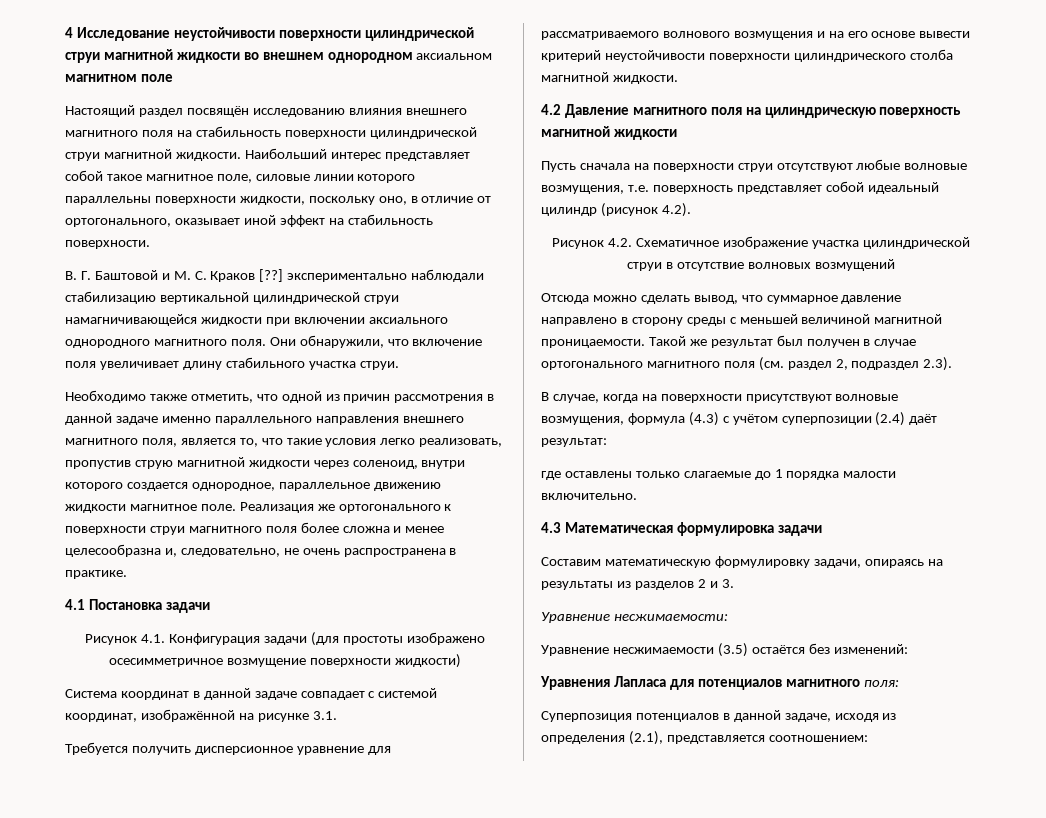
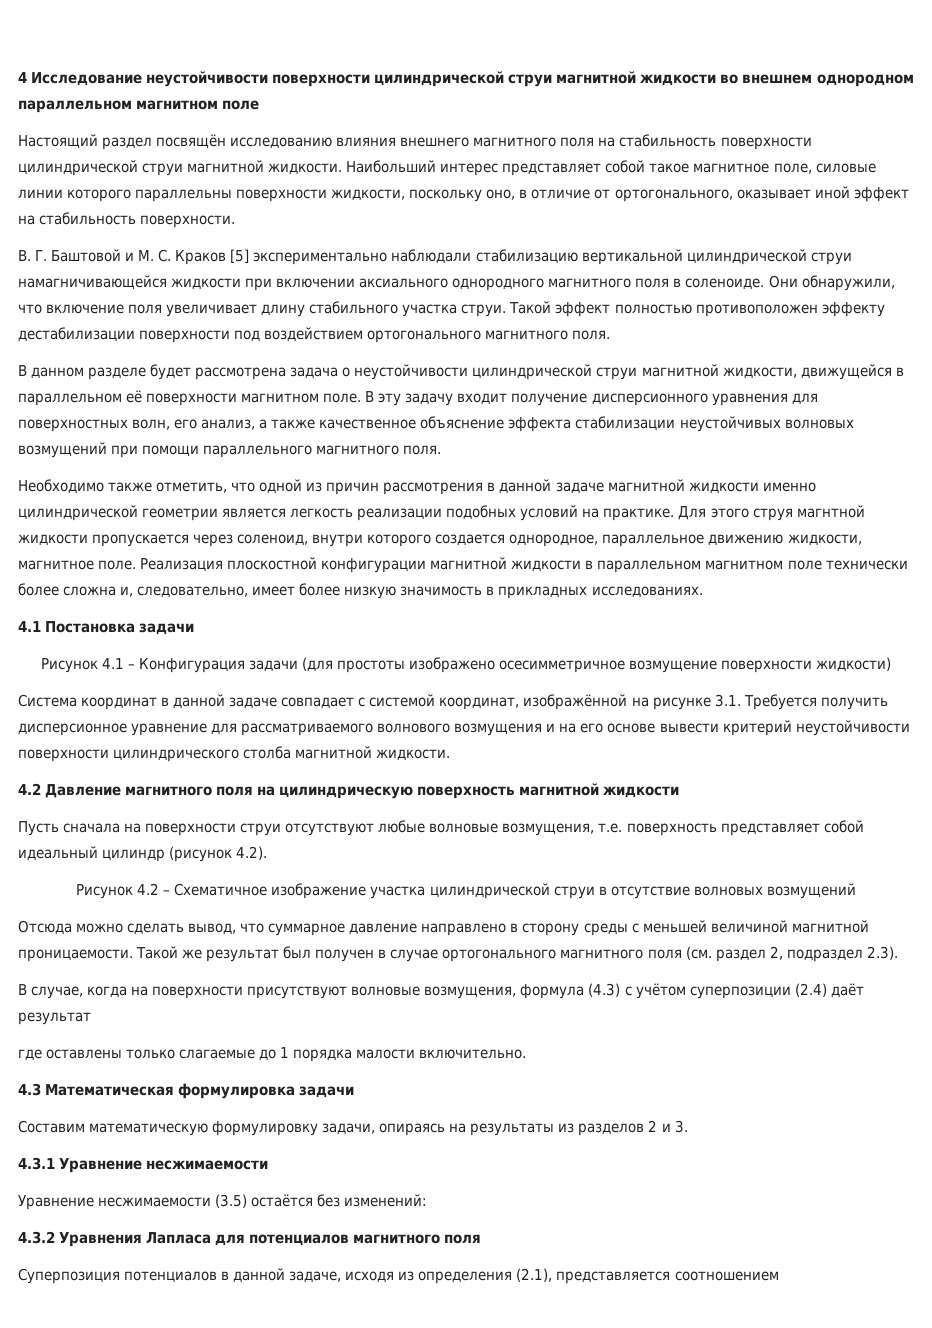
[416,53,493,60] аксиальном -> [18,100,132,113] параллельном
[259,269,284,282] [??] -> [230,249,250,263] [5]
[230,339,266,346] поля. -> [635,278,765,290] поля в соленоиде.
(399, 365) none -> [509,301,885,317] [18,327,611,343] [18,364,904,380] [18,390,818,406] [18,416,854,432] [18,442,442,458] Такой эффект полностью противоположен эффекту дестабилизации поверхности под воздействием ортогонального магнитного поля. // В данном разделе будет рассмотрена задача о неустойчивости цилиндрической струи магнитной жидкости, движущейся в параллельном её поверхности магнитном поле. В эту задачу входит получение дисперсионного уравнения для поверхностных волн, его анализ, а также качественное объяснение эффекта стабилизации неустойчивых волновых возмущений при помощи параллельного магнитного поля.
[161,416,464,425] [65,438,503,447] [65,457,310,469] именно параллельного направления внешнего магнитного поля, является то, что такие условия легко реализовать, пропустив струю магнитной жидкости -> [607,479,816,494] [18,505,865,521] [18,534,190,547] магнитной жидкости именно цилиндрической геометрии является легкость реализации подобных условий на практике. Для этого струя магнтной жидкости пропускается
[65,504,126,513] жидкости -> [787,534,862,546] жидкости,
[317,504,452,513] [65,522,445,535] [65,544,457,557] [65,570,127,579] же ортогонального к поверхности струи магнитного поля более сложна и менее целесообразна и, следовательно, не очень распространена в практике. -> [227,557,908,573] [18,583,703,599] плоскостной конфигурации магнитной жидкости в параллельном магнитном поле технически более сложна и, следовательно, имеет более низкую значимость в прикладных исследованиях.
[141,634,166,643] 4.1. -> [101,658,135,669] 4.1 –
(337, 715) // -> (741, 700) none
[608,238,633,247] 4.2. -> [137,883,171,895] 4.2 –
[541,438,607,447] результат: -> [18,1012,91,1025] результат
[541,612,728,623] Уравнение несжимаемости: -> [18,1157,269,1173] 4.3.1 Уравнение несжимаемости
(908, 649) none -> [18,1231,55,1244] 4.3.2
[863,680,899,687] поля: -> [444,1234,482,1244] поля
[768,735,868,742] соотношением: -> [674,1271,779,1281] соотношением

